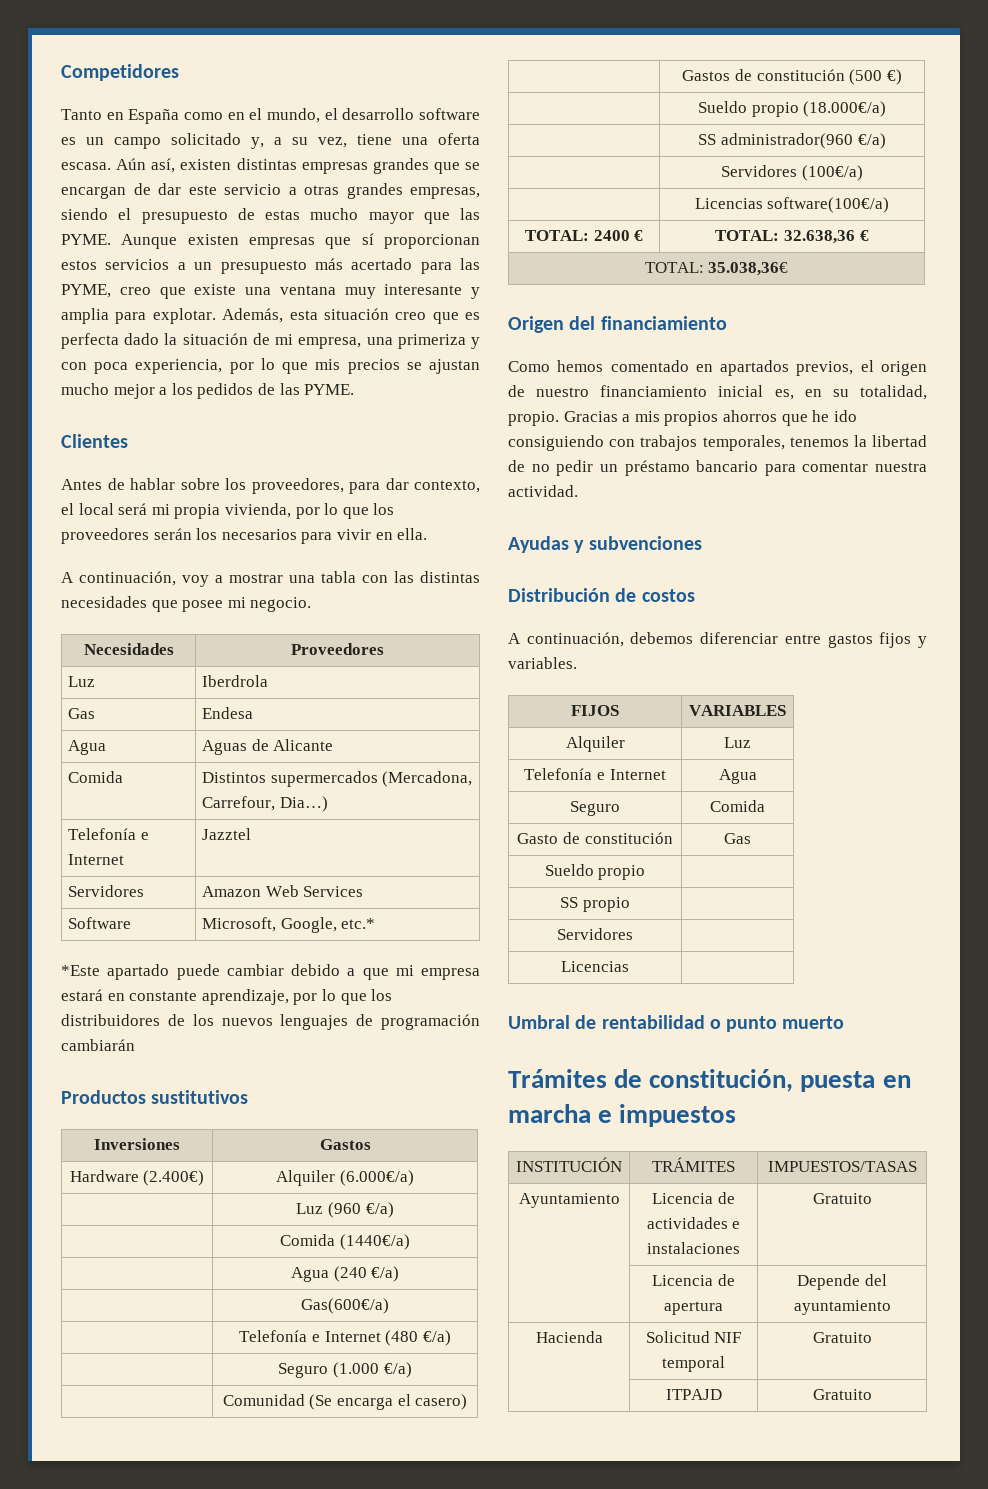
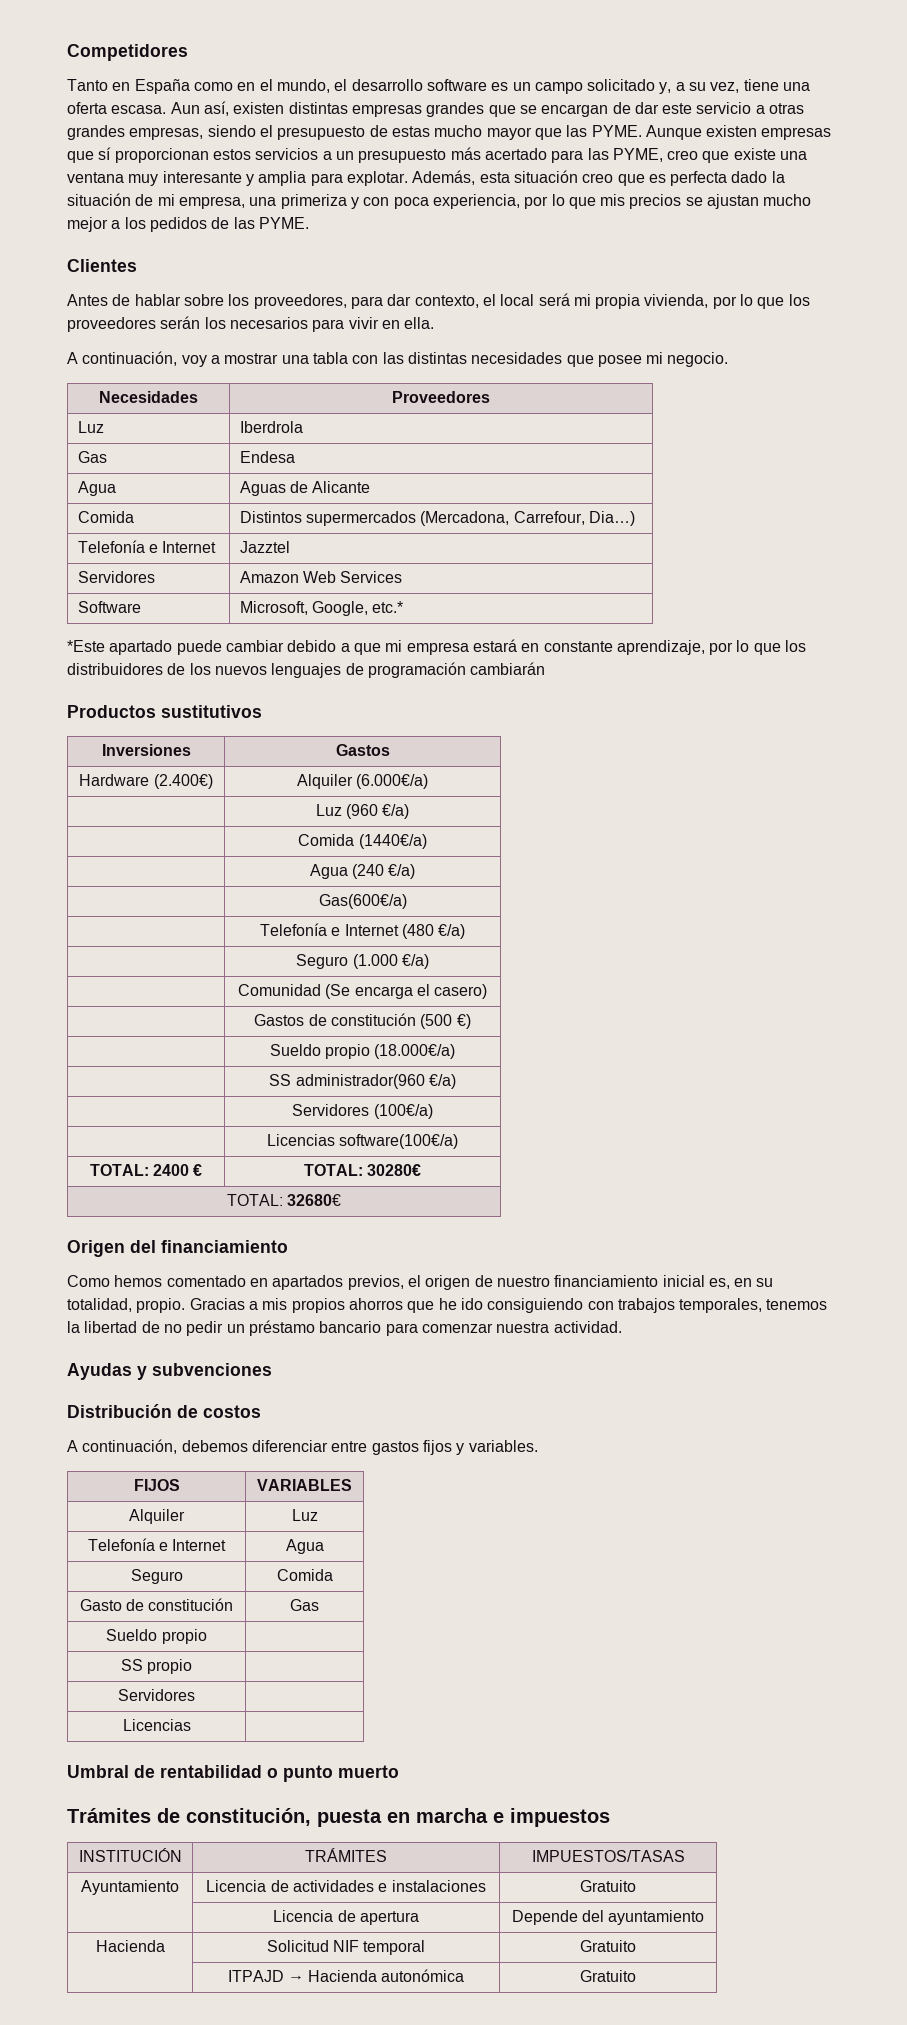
[116,158,147,170] Aún -> [170,102,200,114] Aun
[784,230,869,244] [644,262,789,276] 32.638,36 € // TOTAL: 35.038,36€ -> [367,1164,422,1176] [226,1194,342,1206] 30280€ // TOTAL: 32680€
[802,462,869,472] comentar -> [421,1323,493,1333] comenzar
(722, 1394) none -> [287,1969,465,1982] → Hacienda autonómica

